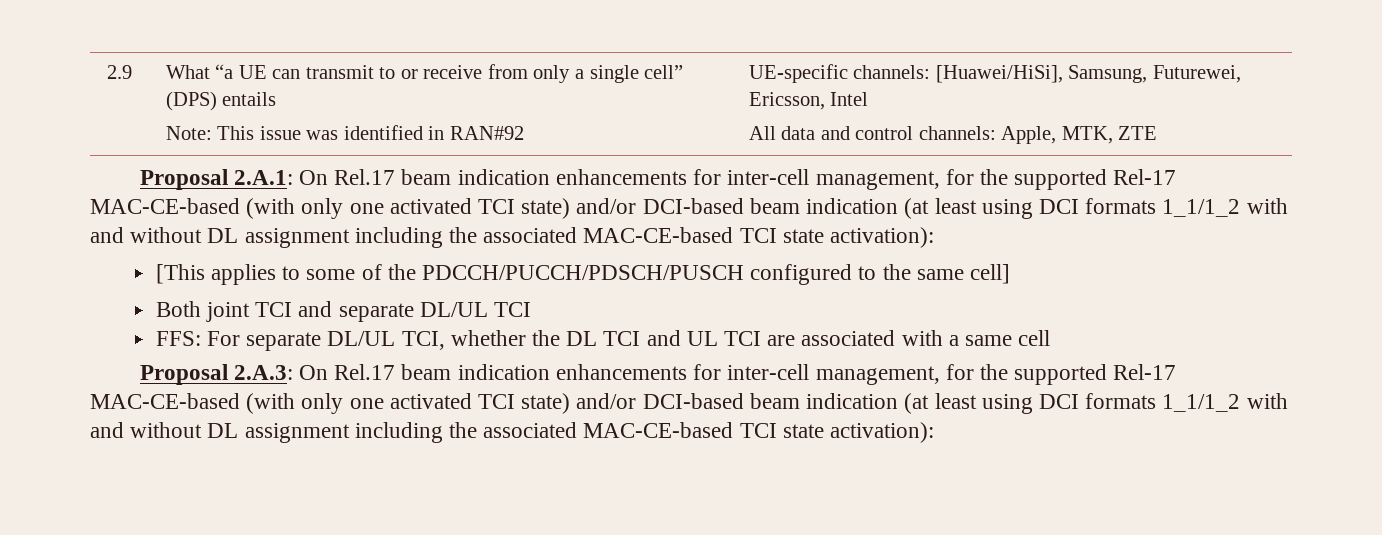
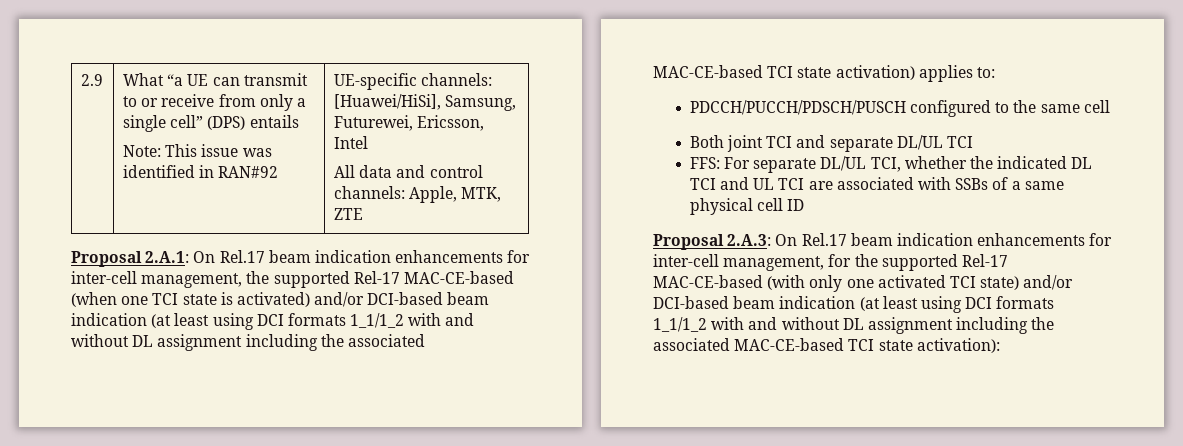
[945,169,1177,190] [90,198,571,219] for the supported Rel-17 MAC-CE-based (with only one activated TCI state) -> [246,271,514,288] [71,292,310,307] the supported Rel-17 MAC-CE-based (when one TCI state is activated)
[830,227,935,248] [155,264,416,285] activation): // [This applies to some of the -> [835,65,995,82] activation) applies to: //
[970,264,1011,284] cell] -> [1083,100,1110,113] cell
(561, 338) none -> [997,156,1068,169] indicated
(943, 338) none -> [955,177,1009,190] SSBs of
[1018,330,1051,346] cell -> [689,198,805,215] physical cell ID

